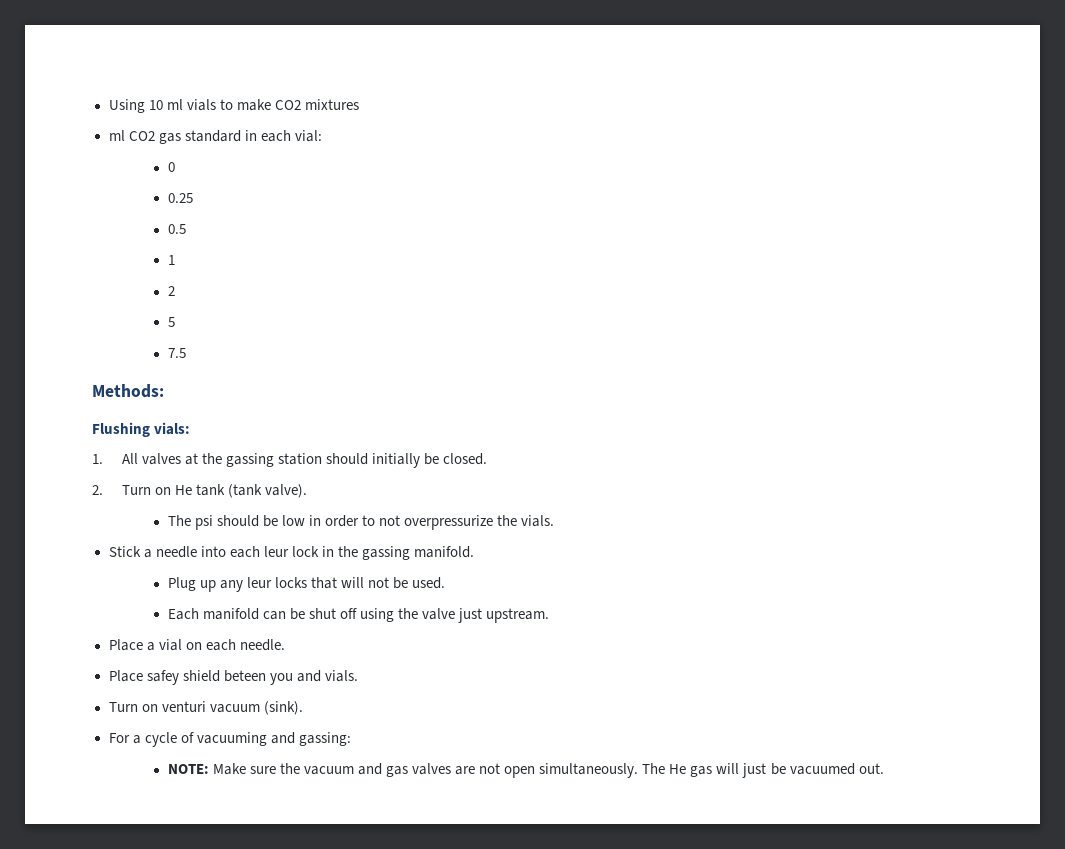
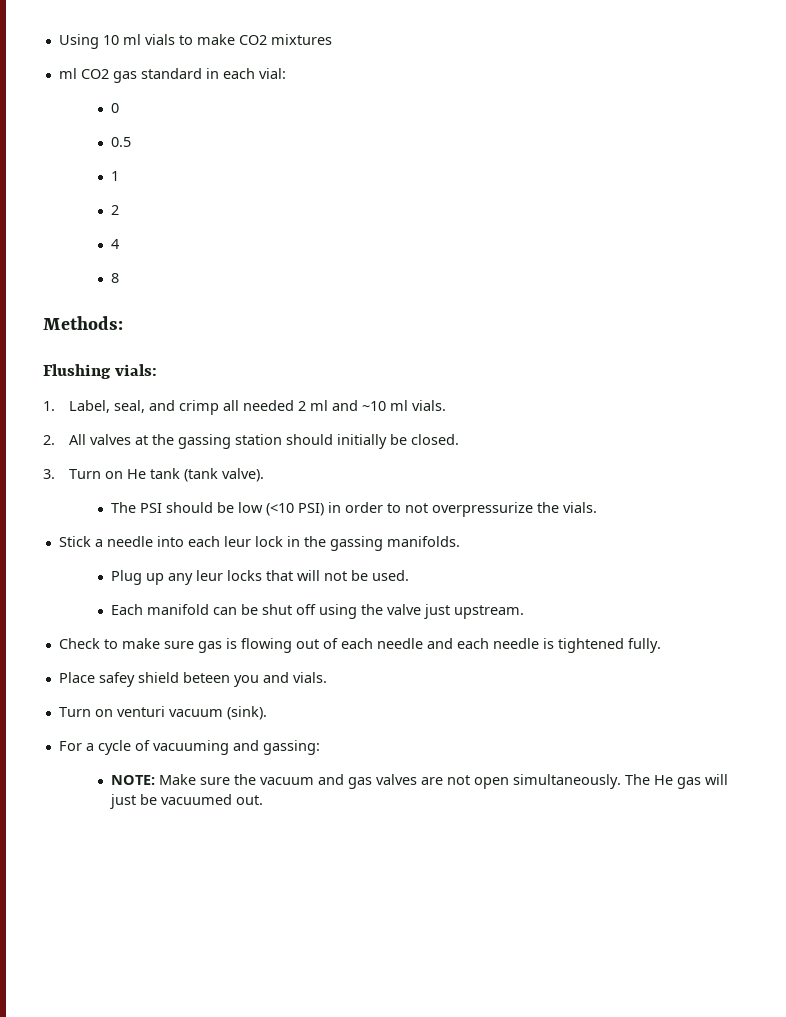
[167,193,193,203] // 0.25 -> (120, 108) none
[167,317,175,327] [167,348,186,358] 5 // 7.5 -> [111,239,120,249] [111,273,120,283] 4 // 8
(103, 459) none -> [69,400,447,415] [43,435,55,445] Label, seal, and crimp all needed 2 ml and ~10 ml vials. // 2.
[92,485,103,495] 2. -> [43,469,55,479] 3.
[194,515,213,530] psi -> [140,503,163,513] PSI
(305, 520) none -> [266,503,325,516] (<10 PSI)
[414,546,475,558] manifold. -> [386,536,460,547] manifolds.
[108,639,285,651] Place a vial on each needle. -> [58,638,661,653] Check to make sure gas is flowing out of each needle and each needle is tightened fully.

